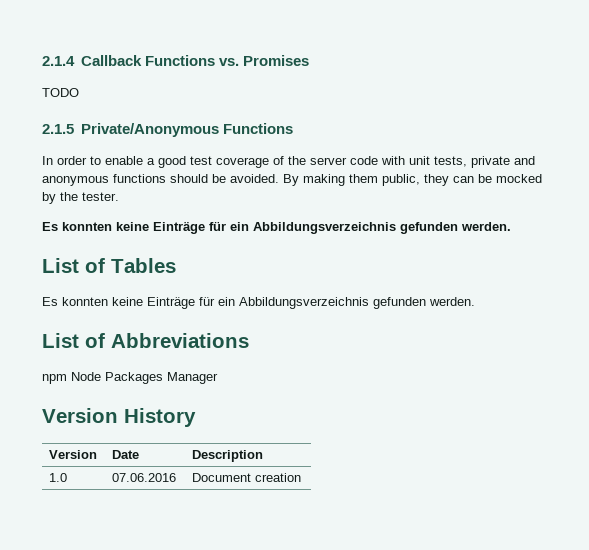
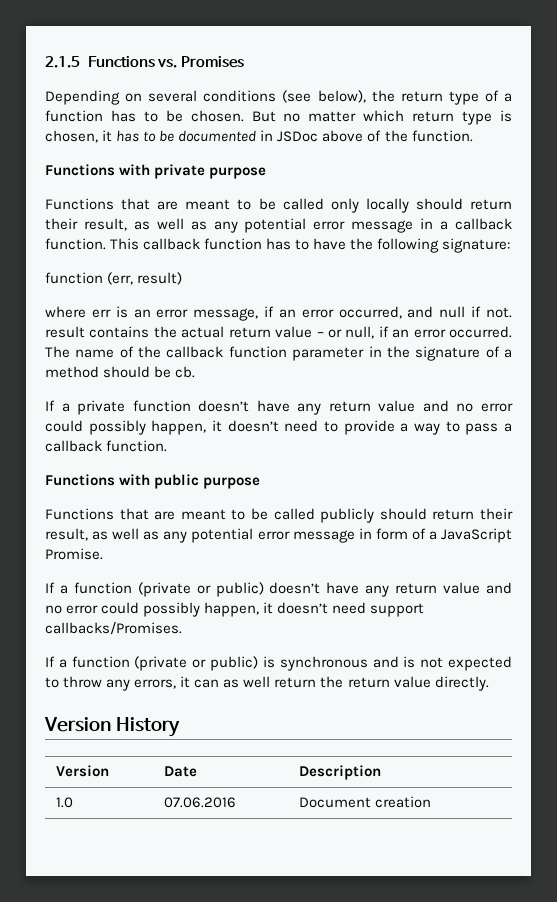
[42,55,142,66] 2.1.4 Callback -> [45,56,80,68] 2.1.5
[42,88,79,97] [42,123,293,137] [42,156,535,168] [42,174,542,186] [42,192,119,204] [42,221,511,234] [42,258,176,273] [42,297,475,309] [42,333,249,348] [42,372,218,384] TODO // 2.1.5 Private/Anonymous Functions // In order to enable a good test coverage of the server code with unit tests, private and anonymous functions should be avoided. By making them public, they can be mocked by the tester. // Es konnten keine Einträge für ein Abbildungsverzeichnis gefunden werden. // List of Tables // Es konnten keine Einträge für ein Abbildungsverzeichnis gefunden werden. // List of Abbreviations // npm Node Packages Manager -> [45,90,513,105] [45,110,513,125] [45,130,473,143] [45,164,267,179] [45,198,512,213] [45,218,513,233] [45,238,511,253] [45,272,183,285] [45,306,513,321] [45,326,513,339] [45,346,512,361] [45,366,196,378] [45,400,514,415] [45,420,513,435] [45,440,168,452] [45,474,261,489] [45,508,513,523] [45,528,512,543] [45,548,103,560] [45,582,513,597] [45,602,425,617] [45,622,182,635] [45,656,512,671] [45,676,489,691] Depending on several conditions (see below), the return type of a function has to be chosen. But no matter which return type is chosen, it has to be documented in JSDoc above of the function. // Functions with private purpose // Functions that are meant to be called only locally should return their result, as well as any potential error message in a callback function. This callback function has to have the following signature: // function (err, result) // where err is an error message, if an error occurred, and null if not. result contains the actual return value – or null, if an error occurred. The name of the callback function parameter in the signature of a method should be cb. // If a private function doesn’t have any return value and no error could possibly happen, it doesn’t need to provide a way to pass a callback function. // Functions with public purpose // Functions that are meant to be called publicly should return their result, as well as any potential error message in form of a JavaScript Promise. // If a function (private or public) doesn’t have any return value and no error could possibly happen, it doesn’t need support callbacks/Promises. // If a function (private or public) is synchronous and is not expected to throw any errors, it can as well return the return value directly.

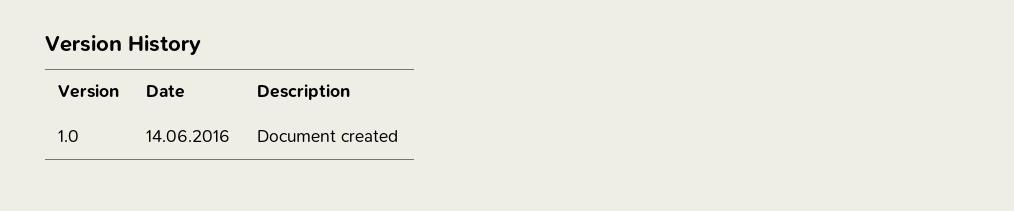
[45,56,245,68] [45,90,513,105] [45,110,513,125] [45,130,473,143] [45,164,267,179] [45,198,512,213] [45,218,513,233] [45,238,511,253] [45,272,183,285] [45,306,513,321] [45,326,513,339] [45,346,512,361] [45,366,196,378] [45,400,514,415] [45,420,513,435] [45,440,168,452] [45,474,261,489] [45,508,513,523] [45,528,512,543] [45,548,103,560] [45,582,513,597] [45,602,425,617] [45,622,182,635] [45,656,512,671] [45,676,489,691] 2.1.5 Functions vs. Promises // Depending on several conditions (see below), the return type of a function has to be chosen. But no matter which return type is chosen, it has to be documented in JSDoc above of the function. // Functions with private purpose // Functions that are meant to be called only locally should return their result, as well as any potential error message in a callback function. This callback function has to have the following signature: // function (err, result) // where err is an error message, if an error occurred, and null if not. result contains the actual return value – or null, if an error occurred. The name of the callback function parameter in the signature of a method should be cb. // If a private function doesn’t have any return value and no error could possibly happen, it doesn’t need to provide a way to pass a callback function. // Functions with public purpose // Functions that are meant to be called publicly should return their result, as well as any potential error message in form of a JavaScript Promise. // If a function (private or public) doesn’t have any return value and no error could possibly happen, it doesn’t need support callbacks/Promises. // If a function (private or public) is synchronous and is not expected to throw any errors, it can as well return the return value directly. // -> (45, 43) none
[164,797,237,808] 07.06.2016 -> [146,130,231,142] 14.06.2016
[375,796,432,808] creation -> [341,130,399,142] created

